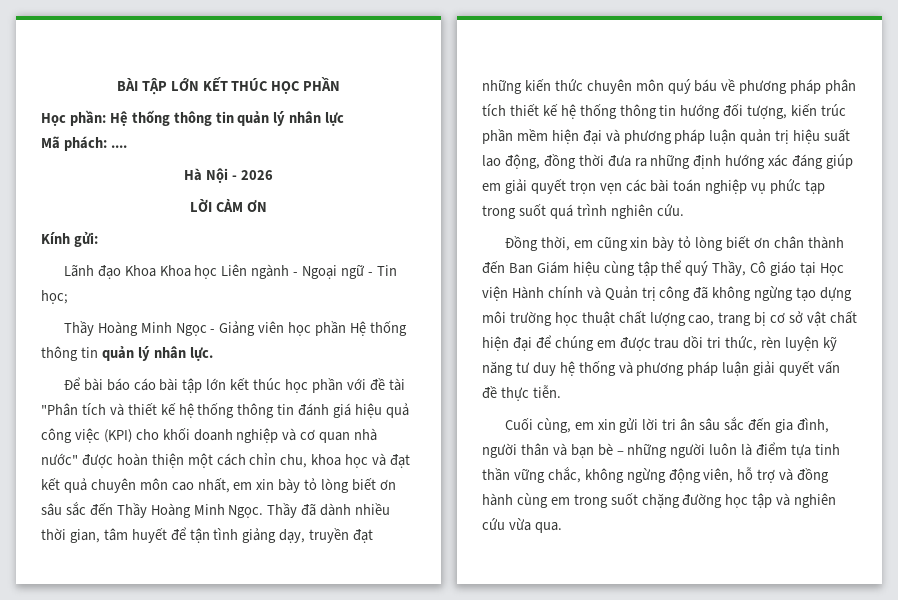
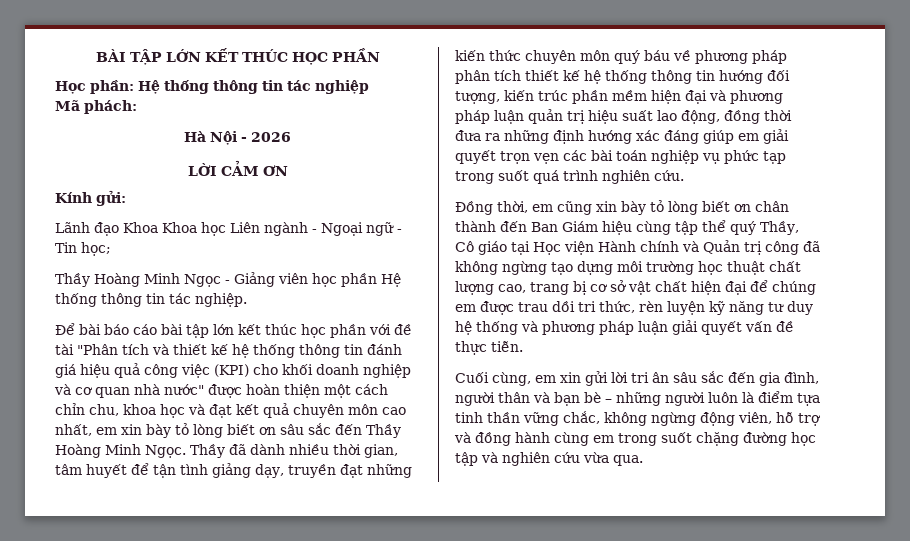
[237,111,345,126] quản lý nhân lực -> [287,80,369,94] tác nghiệp
[110,145,127,148] .... -> (137, 107) none
[101,346,213,361] quản lý nhân lực. -> [169,293,247,307] tác nghiệp.

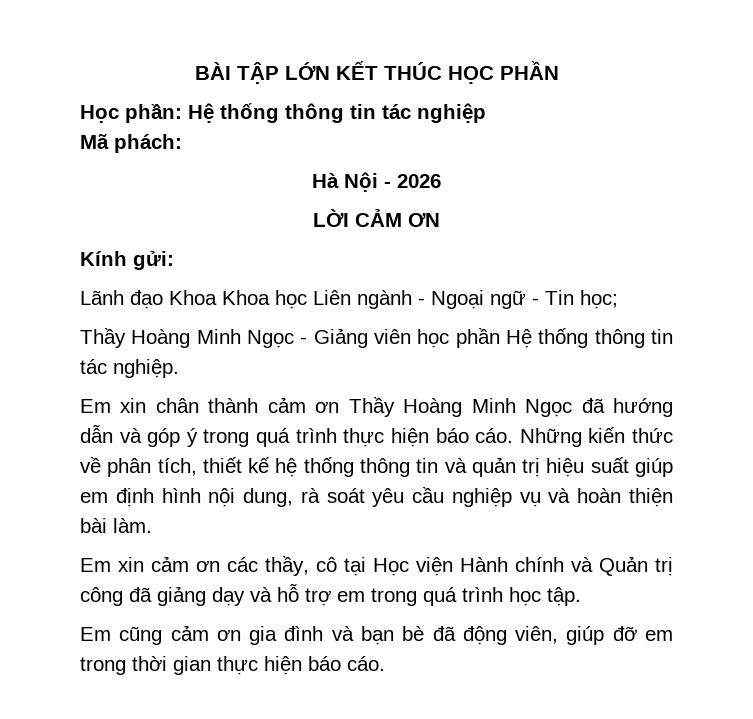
[55,323,412,338] [55,344,402,358] [55,363,411,378] [54,384,388,398] [55,403,406,418] [55,423,401,438] [55,444,398,458] [55,463,412,478] [455,50,787,64] [455,70,790,84] [455,90,783,104] [455,109,792,124] [455,129,789,144] [455,150,786,164] [455,170,684,184] [455,200,789,215] [455,220,799,235] [455,241,507,255] Để bài báo cáo bài tập lớn kết thúc học phần với đề tài "Phân tích và thiết kế hệ thống thông tin đánh giá hiệu quả công việc (KPI) cho khối doanh nghiệp và cơ quan nhà nước" được hoàn thiện một cách chỉn chu, khoa học và đạt kết quả chuyên môn cao nhất, em xin bày tỏ lòng biết ơn sâu sắc đến Thầy Hoàng Minh Ngọc. Thầy đã dành nhiều thời gian, tâm huyết để tận tình giảng dạy, truyền đạt những kiến thức chuyên môn quý báu về phương pháp phân tích thiết kế hệ thống thông tin hướng đối tượng, kiến trúc phần mềm hiện đại và phương pháp luận quản trị hiệu suất lao động, đồng thời đưa ra những định hướng xác đáng giúp em giải quyết trọn vẹn các bài toán nghiệp vụ phức tạp trong suốt quá trình nghiên cứu. // Đồng thời, em cũng xin bày tỏ lòng biết ơn chân thành đến Ban Giám hiệu cùng tập thể quý Thầy, Cô giáo -> [80,397,673,417] [80,425,674,447] [80,457,673,477] [80,487,673,507] [80,518,152,533] [80,556,337,576] Em xin chân thành cảm ơn Thầy Hoàng Minh Ngọc đã hướng dẫn và góp ý trong quá trình thực hiện báo cáo. Những kiến thức về phân tích, thiết kế hệ thống thông tin và quản trị hiệu suất giúp em định hình nội dung, rà soát yêu cầu nghiệp vụ và hoàn thiện bài làm. // Em xin cảm ơn các thầy, cô
[455,261,801,275] [455,280,816,295] [455,301,813,315] [455,320,794,335] [455,341,523,355] [455,371,819,386] [455,391,820,406] [455,411,821,426] [454,432,816,446] [455,452,643,466] không ngừng tạo dựng môi trường học thuật chất lượng cao, trang bị cơ sở vật chất hiện đại để chúng em được trau dồi tri thức, rèn luyện kỹ năng tư duy hệ thống và phương pháp luận giải quyết vấn đề thực tiễn. // Cuối cùng, em xin gửi lời tri ân sâu sắc đến gia đình, người thân và bạn bè – những người luôn là điểm tựa tinh thần vững chắc, không ngừng động viên, hỗ trợ và đồng hành cùng em trong suốt chặng đường học tập và nghiên cứu vừa qua. -> [157,584,581,606] [80,625,673,645] [80,656,385,675] giảng dạy và hỗ trợ em trong quá trình học tập. // Em cũng cảm ơn gia đình và bạn bè đã động viên, giúp đỡ em trong thời gian thực hiện báo cáo.

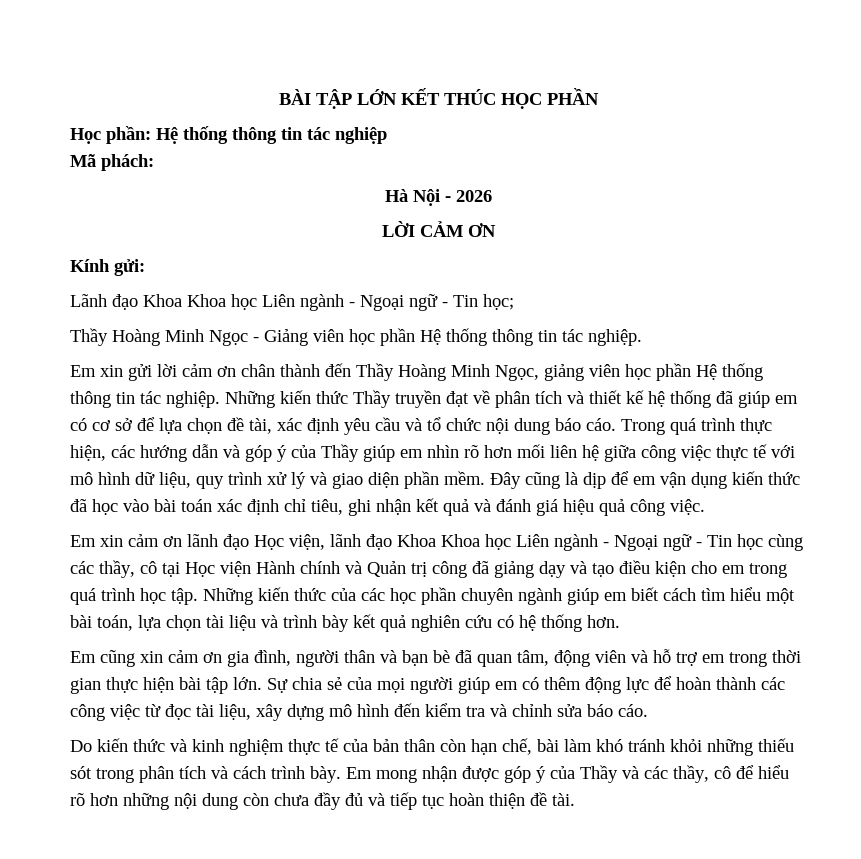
[155,397,605,417] chân thành cảm ơn Thầy Hoàng Minh Ngọc đã -> [128,363,763,381] [70,390,798,408] [70,417,772,435] [70,445,135,461] gửi lời cảm ơn chân thành đến Thầy Hoàng Minh Ngọc, giảng viên học phần Hệ thống thông tin tác nghiệp. Những kiến thức Thầy truyền đạt về phân tích và thiết kế hệ thống đã giúp em có cơ sở để lựa chọn đề tài, xác định yêu cầu và tổ chức nội dung báo cáo. Trong quá trình thực hiện, các
[203,427,674,447] [80,457,673,477] [80,487,673,507] [80,518,152,533] [80,556,220,572] trong quá trình thực hiện báo cáo. Những kiến thức về phân tích, thiết kế hệ thống thông tin và quản trị hiệu suất giúp em định hình nội dung, rà soát yêu cầu nghiệp vụ và hoàn thiện bài làm. // Em xin cảm ơn -> [291,444,795,462] [70,471,800,489] [70,498,705,516] [70,534,803,551] của Thầy giúp em nhìn rõ hơn mối liên hệ giữa công việc thực tế với mô hình dữ liệu, quy trình xử lý và giao diện phần mềm. Đây cũng là dịp để em vận dụng kiến thức đã học vào bài toán xác định chỉ tiêu, ghi nhận kết quả và đánh giá hiệu quả công việc. // Em xin cảm ơn lãnh đạo Học viện, lãnh đạo Khoa Khoa học Liên ngành - Ngoại ngữ - Tin học cùng
[277,584,331,606] hỗ trợ -> [592,560,717,577] tạo điều kiện cho
(581, 596) none -> [203,587,795,605] [70,614,620,632] Những kiến thức của các học phần chuyên ngành giúp em biết cách tìm hiểu một bài toán, lựa chọn tài liệu và trình bày kết quả nghiên cứu có hệ thống hơn.
(163, 635) none -> [140,651,163,663] xin
[284,626,324,641] đình -> [254,650,375,667] đình, người thân
[462,626,637,645] động viên, giúp đỡ -> [477,649,697,667] quan tâm, động viên và hỗ trợ
[308,656,385,671] báo cáo. -> [179,676,785,694] [70,703,648,721] [70,738,794,756] [70,765,789,783] [70,792,575,810] bài tập lớn. Sự chia sẻ của mọi người giúp em có thêm động lực để hoàn thành các công việc từ đọc tài liệu, xây dựng mô hình đến kiểm tra và chỉnh sửa báo cáo. // Do kiến thức và kinh nghiệm thực tế của bản thân còn hạn chế, bài làm khó tránh khỏi những thiếu sót trong phân tích và cách trình bày. Em mong nhận được góp ý của Thầy và các thầy, cô để hiểu rõ hơn những nội dung còn chưa đầy đủ và tiếp tục hoàn thiện đề tài.

